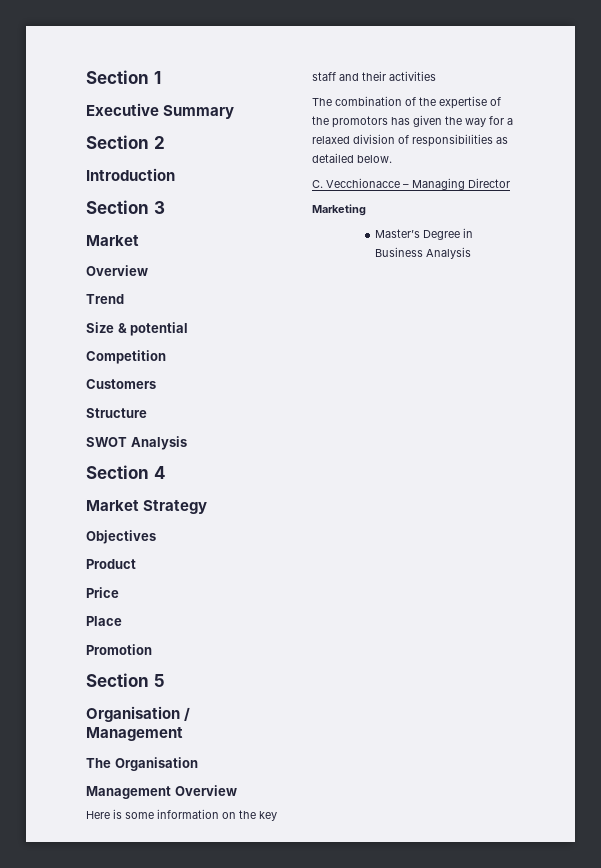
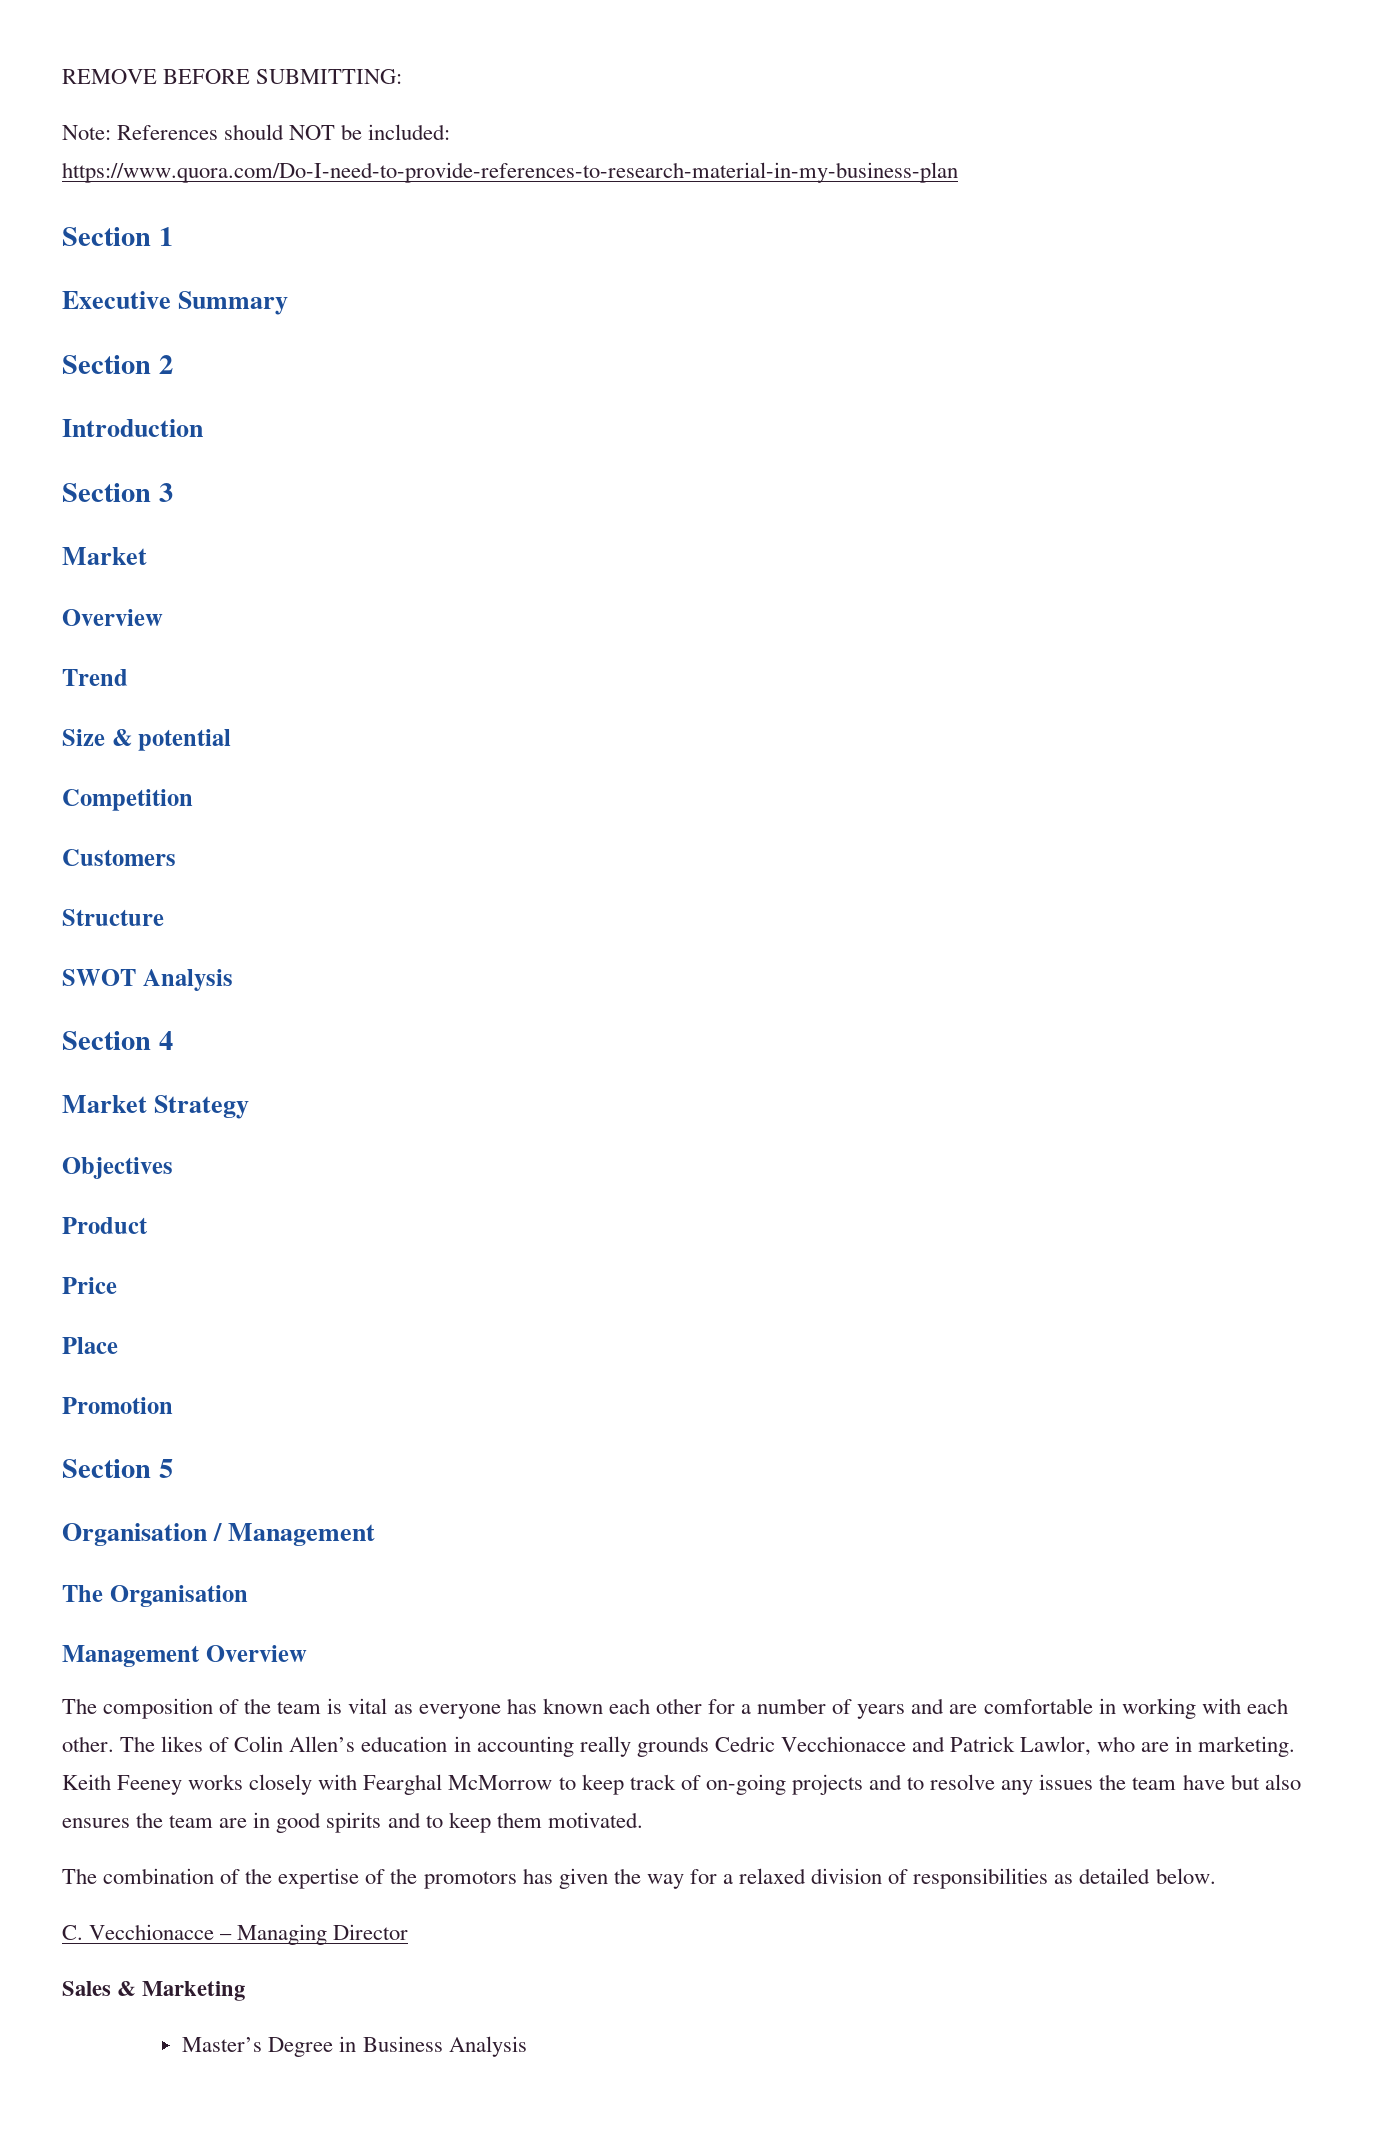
(86, 77) none -> [62,69,403,84] [62,124,451,140] [62,162,958,183] REMOVE BEFORE SUBMITTING: // Note: References should NOT be included: https://www.quora.com/Do-I-need-to-provide-references-to-research-material-in-my-business-plan //
[86,809,277,821] [312,71,436,81] Here is some information on the key staff and their activities -> [62,1698,1288,1719] [62,1736,1296,1757] [62,1774,1301,1795] [62,1812,643,1833] The composition of the team is vital as everyone has known each other for a number of years and are comfortable in working with each other. The likes of Colin Allen’s education in accounting really grounds Cedric Vecchionacce and Patrick Lawlor, who are in marketing. Keith Feeney works closely with Fearghal McMorrow to keep track of on-going projects and to resolve any issues the team have but also ensures the team are in good spirits and to keep them motivated.
(510, 183) none -> [62,1981,137,1996] Sales &

